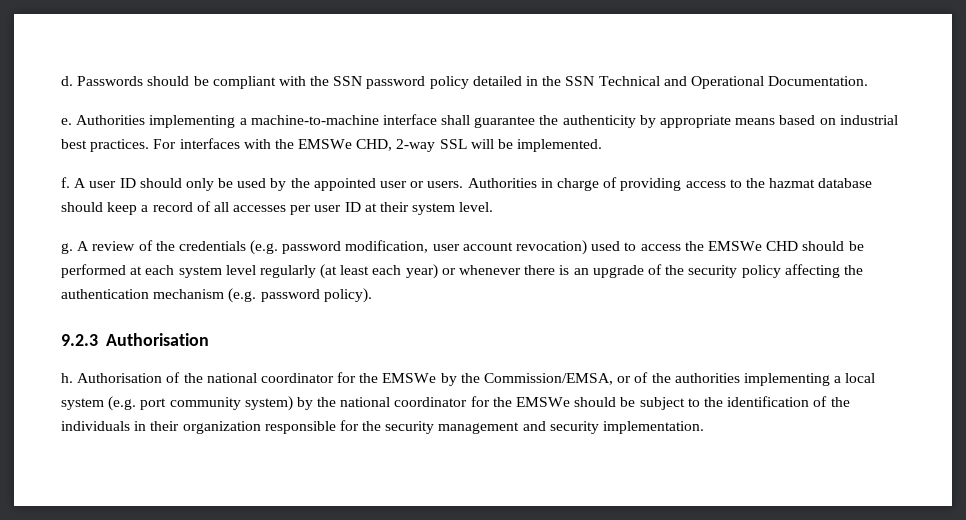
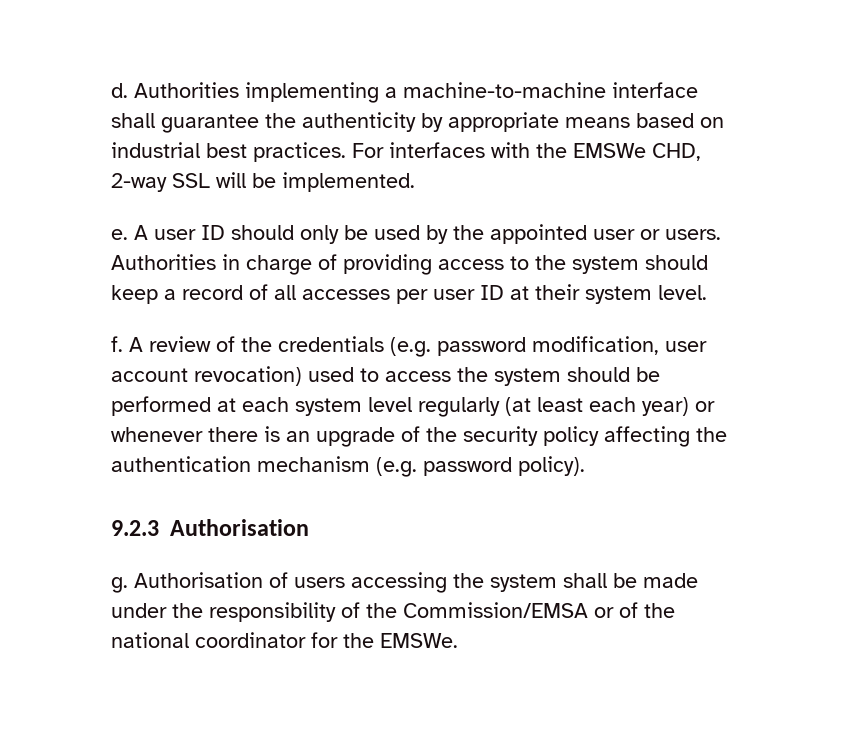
[77,76,869,89] [61,118,72,125] Passwords should be compliant with the SSN password policy detailed in the SSN Technical and Operational Documentation. // e. -> (128, 90) none
[61,177,70,188] f. -> [111,229,128,240] e.
[769,178,873,188] hazmat database -> [572,256,639,274] system
[61,243,73,254] g. -> [111,336,123,352] f.
[707,241,799,251] EMSWe CHD -> [494,368,561,386] system
[61,373,73,383] h. -> [111,577,128,593] g.
[183,372,876,386] [61,396,850,411] [61,420,705,434] the national coordinator for the EMSWe by the Commission/EMSA, or of the authorities implementing a local system (e.g. port community system) by the national coordinator for the EMSWe should be subject to the identification of the individuals in their organization responsible for the security management and security implementation. -> [294,572,698,593] [111,602,675,622] [111,632,458,648] users accessing the system shall be made under the responsibility of the Commission/EMSA or of the national coordinator for the EMSWe.

